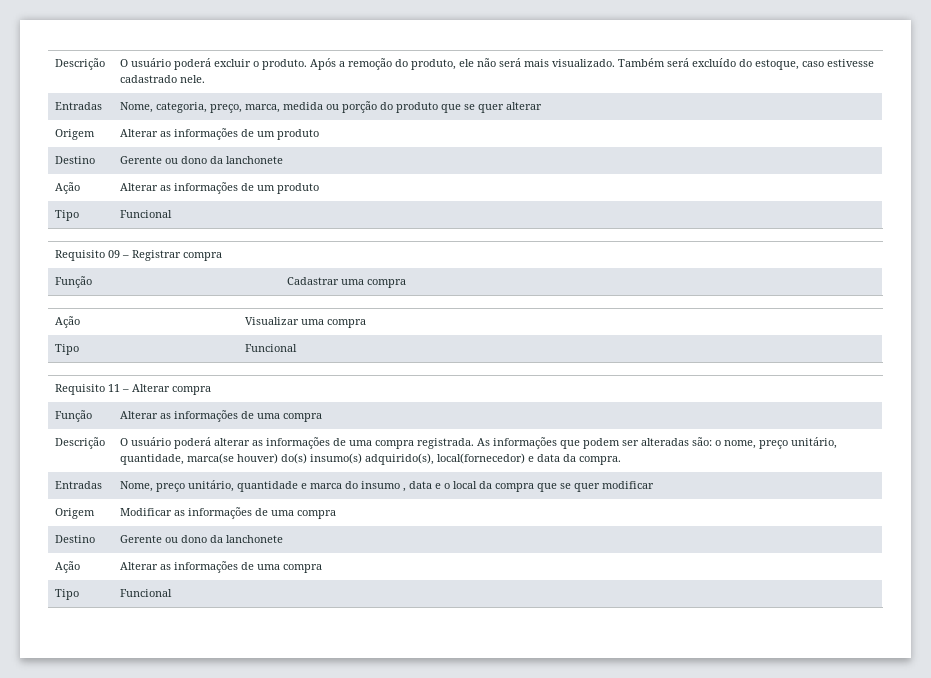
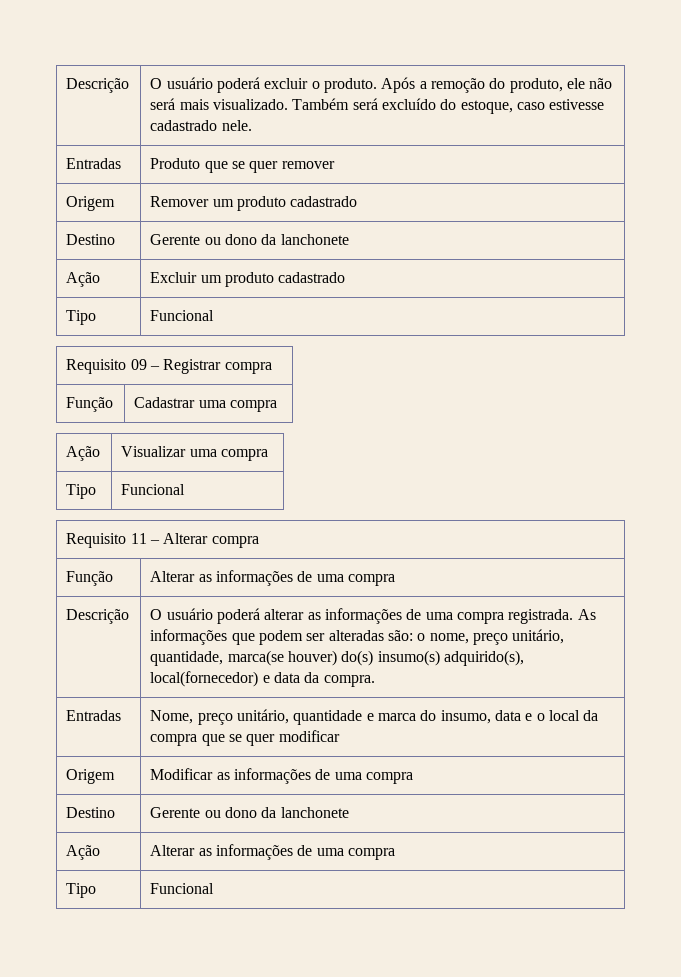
[120,101,543,113] [55,129,96,140] [120,128,320,140] [55,156,96,164] [120,156,284,164] [55,182,81,194] [120,182,320,194] Nome, categoria, preço, marca, medida ou porção do produto que se quer alterar // Origem | Alterar as informações de um produto // Destino | Gerente ou dono da lanchonete // Ação | Alterar as informações de um produto -> [150,158,335,173] [66,196,116,211] [150,196,358,211] [66,234,116,245] [150,234,349,245] [66,272,101,287] [150,272,346,287] Produto que se quer remover // Origem | Remover um produto cadastrado // Destino | Gerente ou dono da lanchonete // Ação | Excluir um produto cadastrado
[361,481,407,492] insumo , -> [440,710,491,724] insumo,

